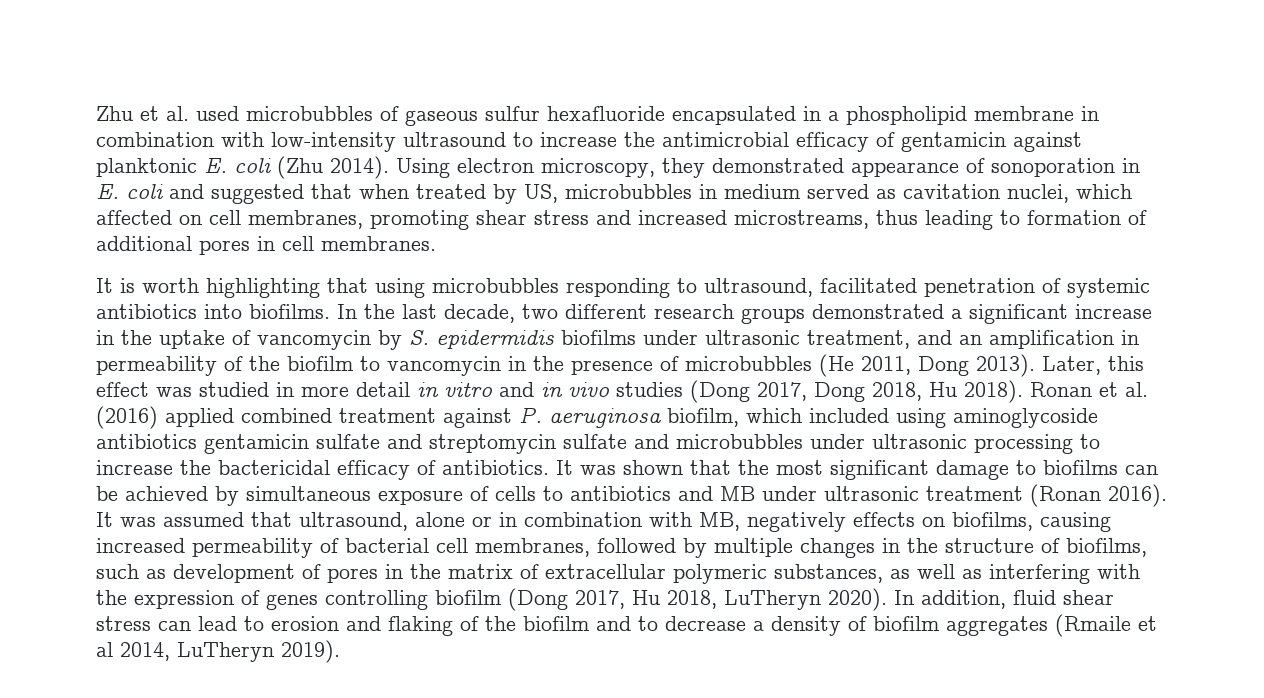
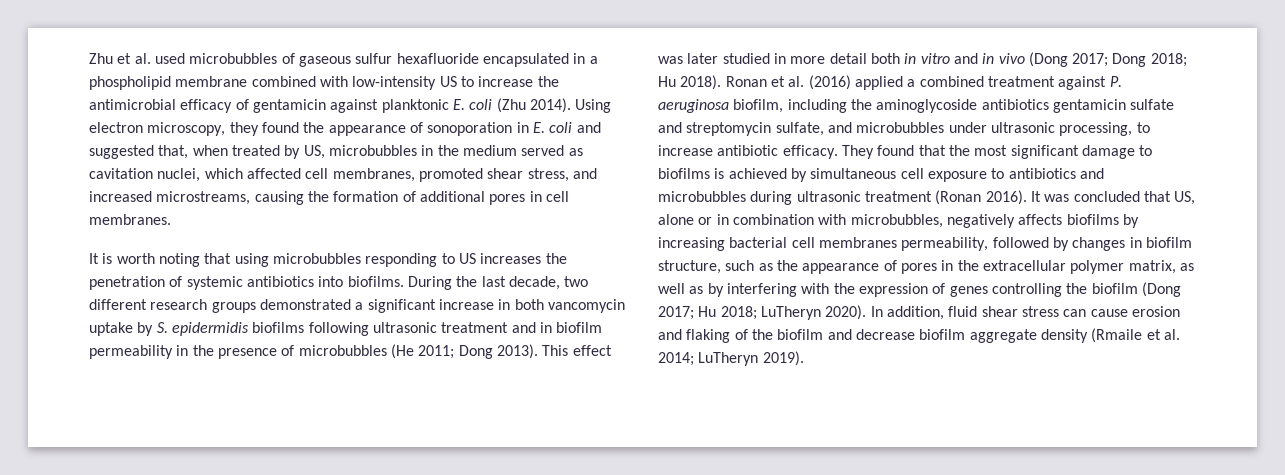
[1081,106,1099,121] [96,132,214,147] in combination -> [251,76,316,87] combined
[403,132,506,147] ultrasound -> [439,76,457,87] US
[712,158,844,173] demonstrated -> [261,122,325,133] found the
[311,184,352,199] that -> [158,145,189,159] that,
(717, 191) none -> [437,145,459,156] the
[179,210,1020,230] on cell membranes, promoting shear stress and increased microstreams, thus leading to -> [305,168,597,182] [89,191,329,205] cell membranes, promoted shear stress, and increased microstreams, causing the
[206,278,320,298] highlighting -> [158,253,200,267] noting
[704,278,917,297] ultrasound, facilitated -> [458,253,567,264] US increases the
[337,304,357,319] In -> [407,276,452,290] During
[121,330,1139,350] [96,356,501,376] the uptake of vancomycin by S. epidermidis biofilms under ultrasonic treatment, and an amplification in permeability of the biofilm to vancomycin -> [514,299,625,313] [89,322,603,336] [89,345,173,359] both vancomycin uptake by S. epidermidis biofilms following ultrasonic treatment and in biofilm permeability
[861,356,911,375] 2011, -> [418,345,455,359] 2011;
[1042,356,1144,375] Later, this -> [542,345,569,356] This
(192, 392) none -> [687,53,719,64] later
(410, 389) none -> [870,53,900,64] both
[616,380,922,403] studies (Dong 2017, Dong 2018, -> [1028,52,1187,67] (Dong 2017; Dong 2018;
(234, 417) none -> [907,79,916,87] a
[746,408,946,428] which included using -> [787,99,872,113] including the
[563,434,627,449] sulfate -> [775,122,824,136] sulfate,
[974,434,1100,454] [96,460,683,480] processing to increase the bactericidal efficacy of antibiotics. It was shown -> [1059,122,1150,136] [658,145,915,159] processing, to increase antibiotic efficacy. They found
[1125,465,1158,475] [96,486,118,501] can be -> [714,168,725,179] is
[378,486,536,505] exposure of cells -> [900,168,987,182] cell exposure
[720,486,817,501] MB under -> [658,191,793,205] microbubbles during
[163,512,408,531] assumed that ultrasound, -> [1073,191,1196,205] concluded that US,
[699,512,1111,532] [96,538,590,558] MB, negatively effects on biofilms, causing increased permeability of bacterial cell membranes, -> [850,214,1139,228] [658,237,989,251] microbubbles, negatively affects biofilms by increasing bacterial cell membranes permeability,
[714,538,793,557] multiple -> (1069, 244) none
[907,538,1147,557] [96,564,883,584] the structure of biofilms, such as development of pores in the matrix of extracellular polymeric substances, -> [1145,237,1192,248] [658,260,1176,274] biofilm structure, such as the appearance of pores in the extracellular polymer matrix,
(982, 574) none -> [707,283,724,297] by
(428, 600) none -> [1066,283,1088,294] the
[575,590,717,609] 2017, Hu 2018, -> [658,306,757,320] 2017; Hu 2018;
[198,616,264,631] lead to -> [1090,309,1128,317] cause
[638,614,1157,637] [96,642,170,661] to decrease a density of biofilm aggregates (Rmaile et al 2014, -> [855,328,1180,343] [658,352,694,366] decrease biofilm aggregate density (Rmaile et al. 2014;

